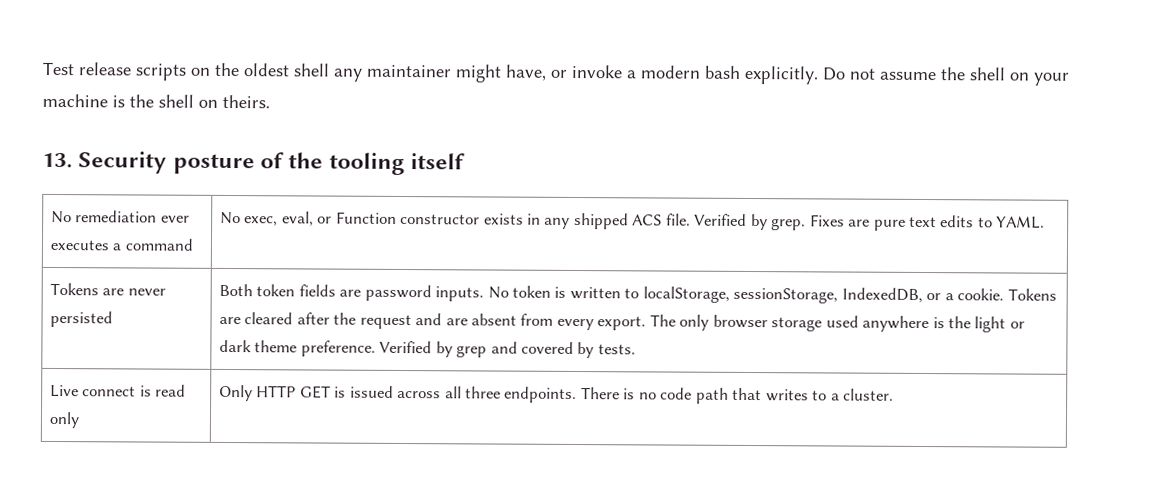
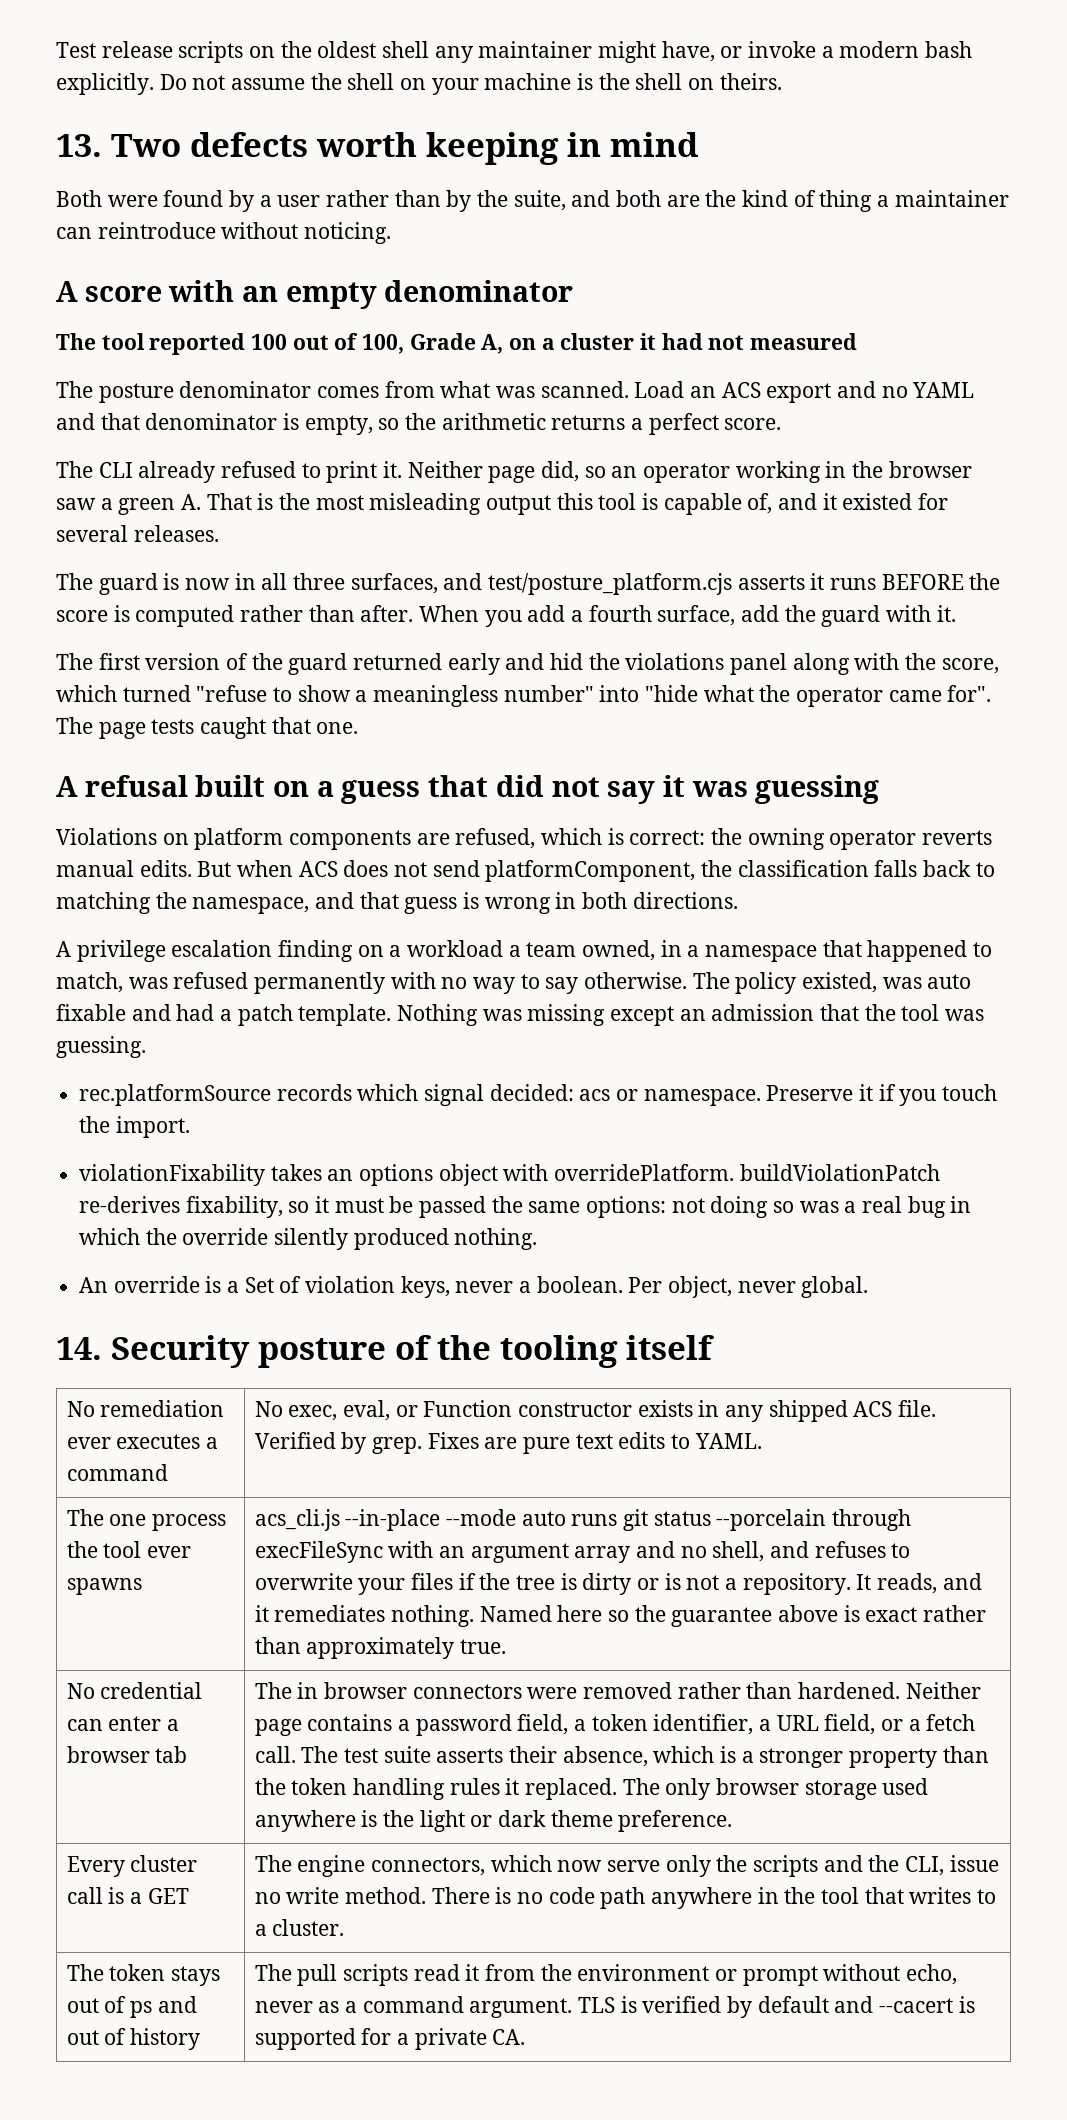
(73, 160) none -> [111,132,698,165] [56,190,1009,212] [56,222,392,244] [56,280,574,309] [56,333,858,355] [56,381,975,403] [56,413,782,435] [56,461,972,483] [56,493,949,515] [56,525,219,542] [56,573,1001,595] [56,605,956,627] [56,653,999,675] [56,685,992,707] [56,717,359,739] [56,775,880,804] [56,828,993,850] [56,860,995,882] [56,892,738,914] [56,940,993,962] [56,972,972,994] [56,1004,985,1026] [56,1036,146,1058] [79,1084,998,1106] [79,1116,190,1138] [79,1164,940,1186] [79,1196,972,1218] [79,1228,538,1250] [79,1276,869,1298] [56,1337,102,1360] Two defects worth keeping in mind // Both were found by a user rather than by the suite, and both are the kind of thing a maintainer can reintroduce without noticing. // A score with an empty denominator // The tool reported 100 out of 100, Grade A, on a cluster it had not measured // The posture denominator comes from what was scanned. Load an ACS export and no YAML and that denominator is empty, so the arithmetic returns a perfect score. // The CLI already refused to print it. Neither page did, so an operator working in the browser saw a green A. That is the most misleading output this tool is capable of, and it existed for several releases. // The guard is now in all three surfaces, and test/posture_platform.cjs asserts it runs BEFORE the score is computed rather than after. When you add a fourth surface, add the guard with it. // The first version of the guard returned early and hid the violations panel along with the score, which turned "refuse to show a meaningless number" into "hide what the operator came for". The page tests caught that one. // A refusal built on a guess that did not say it was guessing // Violations on platform components are refused, which is correct: the owning operator reverts manual edits. But when ACS does not send platformComponent, the classification falls back to matching the namespace, and that guess is wrong in both directions. // A privilege escalation finding on a workload a team owned, in a namespace that happened to match, was refused permanently with no way to say otherwise. The policy existed, was auto fixable and had a patch template. Nothing was missing except an admission that the tool was guessing. // rec.platformSource records which signal decided: acs or namespace. Preserve it if you touch the import. // violationFixability takes an options object with overridePlatform. buildViolationPatch re-derives fixability, so it must be passed the same options: not doing so was a real bug in which the override silently produced nothing. // An override is a Set of violation keys, never a boolean. Per object, never global. // 14.
[49,282,166,296] [49,310,113,328] [218,283,1057,304] [218,312,647,331] Tokens are never persisted | Both token fields are password inputs. No token is written to localStorage, sessionStorage, IndexedDB, or a cookie. Tokens are cleared after the request and are absent from every export. -> [66,1509,227,1531] [66,1541,192,1558] [66,1578,142,1595] [254,1509,912,1531] [254,1541,911,1563] [254,1573,982,1595] [254,1605,987,1627] [254,1637,507,1659] [66,1682,203,1699] [66,1716,180,1731] [66,1746,188,1763] [254,1682,981,1699] [254,1714,976,1736] [254,1746,989,1768] [254,1778,618,1800] The one process the tool ever spawns | acs_cli.js --in-place --mode auto runs git status --porcelain through execFileSync with an argument array and no shell, and refuses to overwrite your files if the tree is dirty or is not a repository. It reads, and it remediates nothing. Named here so the guarantee above is exact rather than approximately true. // No credential can enter a browser tab | The in browser connectors were removed rather than hardened. Neither page contains a password field, a token identifier, a URL field, or a fetch call. The test suite asserts their absence, which is a stronger property than the token handling rules it replaced.
[379,340,636,359] [49,384,187,398] [48,411,80,429] [218,384,578,404] Verified by grep and covered by tests. // Live connect is read only | Only HTTP GET is issued across all three endpoints. -> [66,1855,198,1877] [66,1887,189,1904] [254,1855,999,1877] [254,1887,427,1904] // Every cluster call is a GET | The engine connectors, which now serve only the scripts and the CLI, issue no write method.
(729, 395) none -> [651,1887,860,1909] anywhere in the tool
(895, 394) none -> [66,1964,221,1986] [66,1996,197,2018] [66,2028,201,2050] [254,1964,958,1986] [254,1996,975,2018] [254,2028,526,2050] // The token stays out of ps and out of history | The pull scripts read it from the environment or prompt without echo, never as a command argument. TLS is verified by default and --cacert is supported for a private CA.

